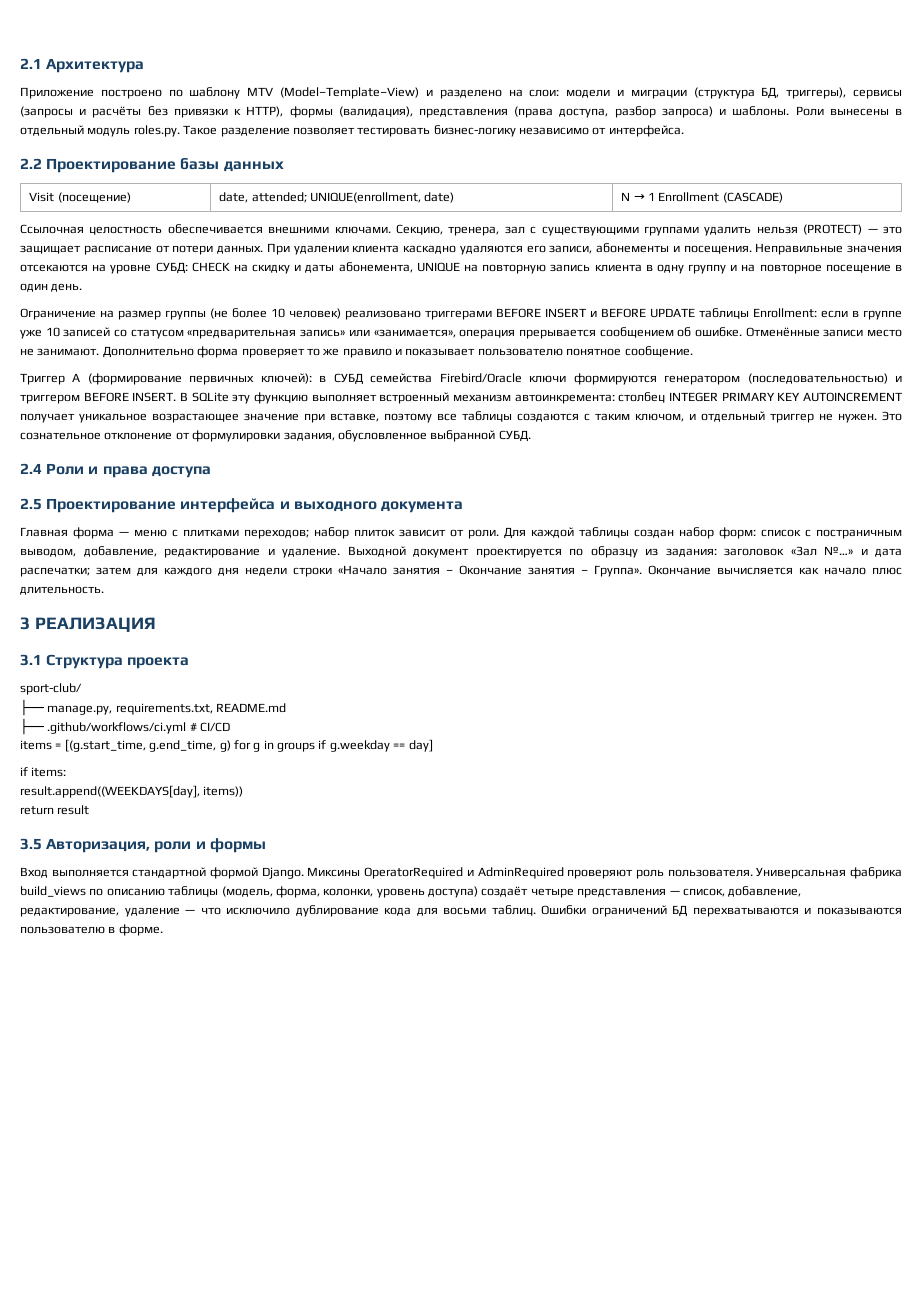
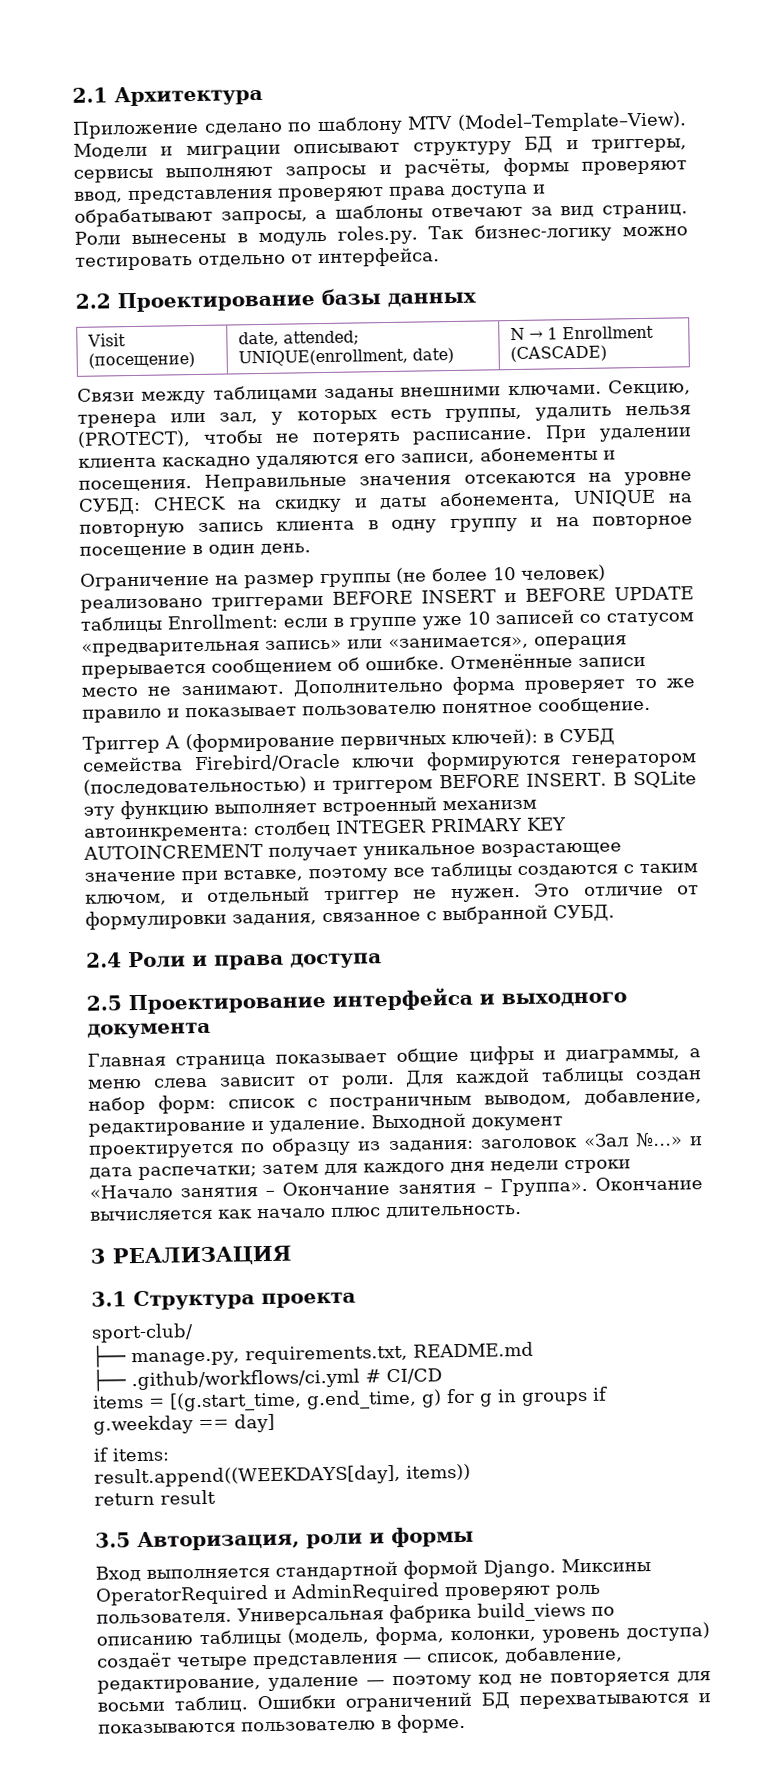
[100,89,162,99] построено -> [204,122,283,135] сделано
[280,87,902,99] [20,106,790,118] (Model–Template–View) и разделено на слои: модели и миграции (структура БД, триггеры), сервисы (запросы и расчёты без привязки к HTTP), формы (валидация), представления (права доступа, разбор запроса) и шаблоны. -> [457,111,688,133] [73,136,687,160] [73,157,688,183] [74,184,546,205] [74,204,688,227] (Model–Template–View). Модели и миграции описывают структуру БД и триггеры, сервисы выполняют запросы и расчёты, формы проверяют ввод, представления проверяют права доступа и обрабатывают запросы, а шаблоны отвечают за вид страниц.
[20,125,84,136] отдельный -> (248, 238) none
[183,125,589,137] Такое разделение позволяет тестировать бизнес-логику независимо -> [428,223,688,243] [75,254,286,271] Так бизнес-логику можно тестировать отдельно
[20,224,902,236] [20,245,263,255] Ссылочная целостность обеспечивается внешними ключами. Секцию, тренера, зал с существующими группами удалить нельзя (PROTECT) — это защищает расписание от потери данных. -> [77,379,691,405] [77,405,691,428] [77,429,534,448] Связи между таблицами заданы внешними ключами. Секцию, тренера или зал, у которых есть группы, удалить нельзя (PROTECT), чтобы не потерять расписание.
[20,432,173,440] сознательное отклонение -> [583,885,664,896] отличие
[337,430,427,442] обусловленное -> [322,911,437,923] связанное с
[73,527,395,539] форма — меню с плитками переходов; набор плиток -> [175,1045,701,1070] [88,1077,208,1089] страница показывает общие цифры и диаграммы, а меню слева
[200,905,412,917] что исключило дублирование кода -> [391,1671,671,1690] поэтому код не повторяется

